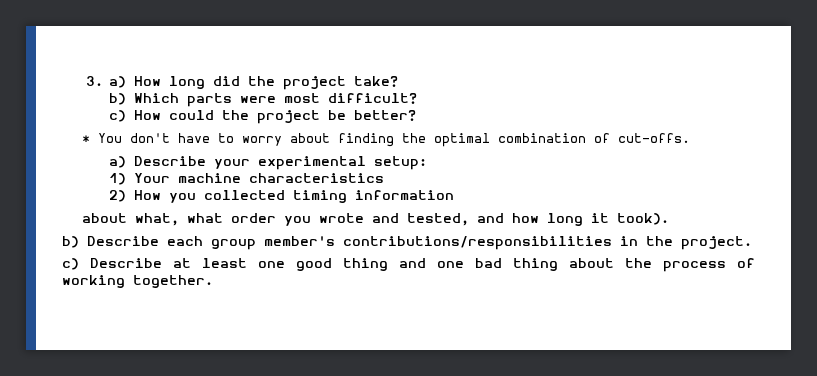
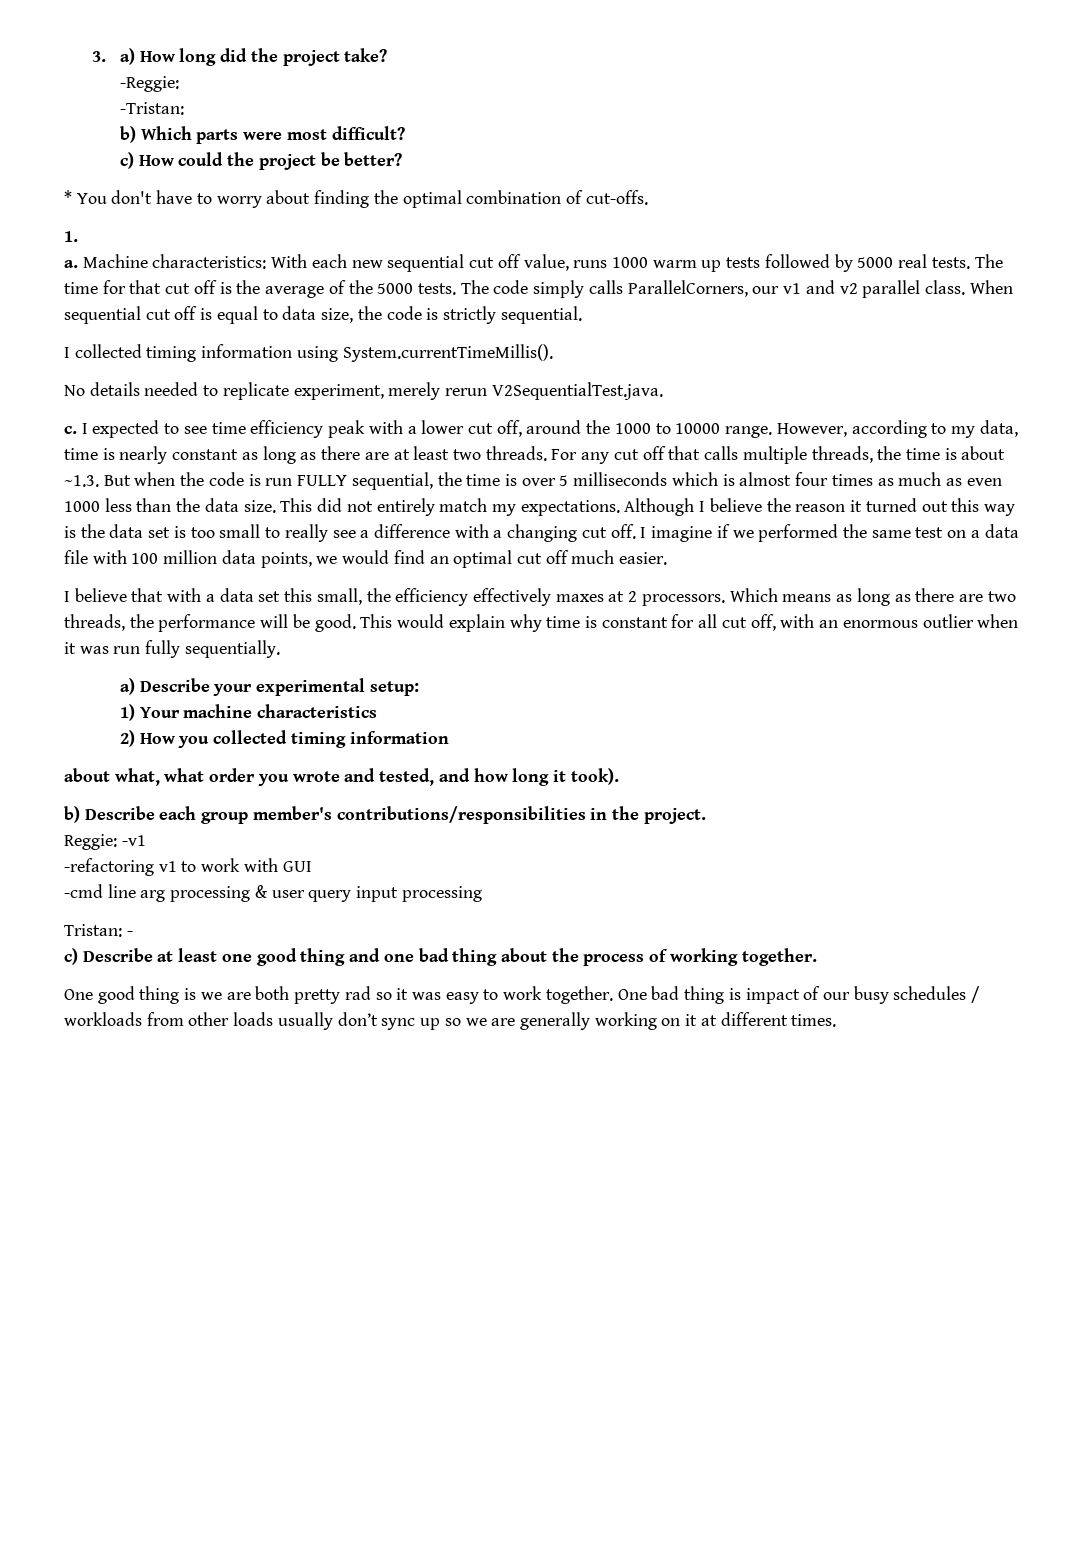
(399, 81) none -> [119,76,179,92] [119,102,184,115] // -Reggie: // -Tristan:
(690, 138) none -> [64,231,78,242] [64,254,1003,272] [64,280,1013,298] [64,306,582,324] [64,344,553,362] [64,382,663,400] [64,420,1018,438] [64,446,1006,464] [64,472,1002,490] [64,498,1015,516] [64,524,1019,542] [64,550,668,568] [64,588,1016,606] [64,614,1019,632] [64,640,280,658] // 1. // a. Machine characteristics: With each new sequential cut off value, runs 1000 warm up tests followed by 5000 real tests. The time for that cut off is the average of the 5000 tests. The code simply calls ParallelCorners, our v1 and v2 parallel class. When sequential cut off is equal to data size, the code is strictly sequential. // I collected timing information using System.currentTimeMillis(). // No details needed to replicate experiment, merely rerun V2SequentialTest.java. // c. I expected to see time efficiency peak with a lower cut off, around the 1000 to 10000 range. However, according to my data, time is nearly constant as long as there are at least two threads. For any cut off that calls multiple threads, the time is about ~1.3. But when the code is run FULLY sequential, the time is over 5 milliseconds which is almost four times as much as even 1000 less than the data size. This did not entirely match my expectations. Although I believe the reason it turned out this way is the data set is too small to really see a difference with a changing cut off. I imagine if we performed the same test on a data file with 100 million data points, we would find an optimal cut off much easier. // I believe that with a data set this small, the efficiency effectively maxes at 2 processors. Which means as long as there are two threads, the performance will be good. This would explain why time is constant for all cut off, with an enormous outlier when it was run fully sequentially.
(752, 243) none -> [64,834,146,850] [64,858,312,876] [64,884,482,902] [64,924,133,937] // Reggie: -v1 // -refactoring v1 to work with GUI // -cmd line arg processing & user query input processing // Tristan: -
(213, 281) none -> [64,986,981,1004] [64,1012,837,1030] // One good thing is we are both pretty rad so it was easy to work together. One bad thing is impact of our busy schedules / workloads from other loads usually don’t sync up so we are generally working on it at different times.

